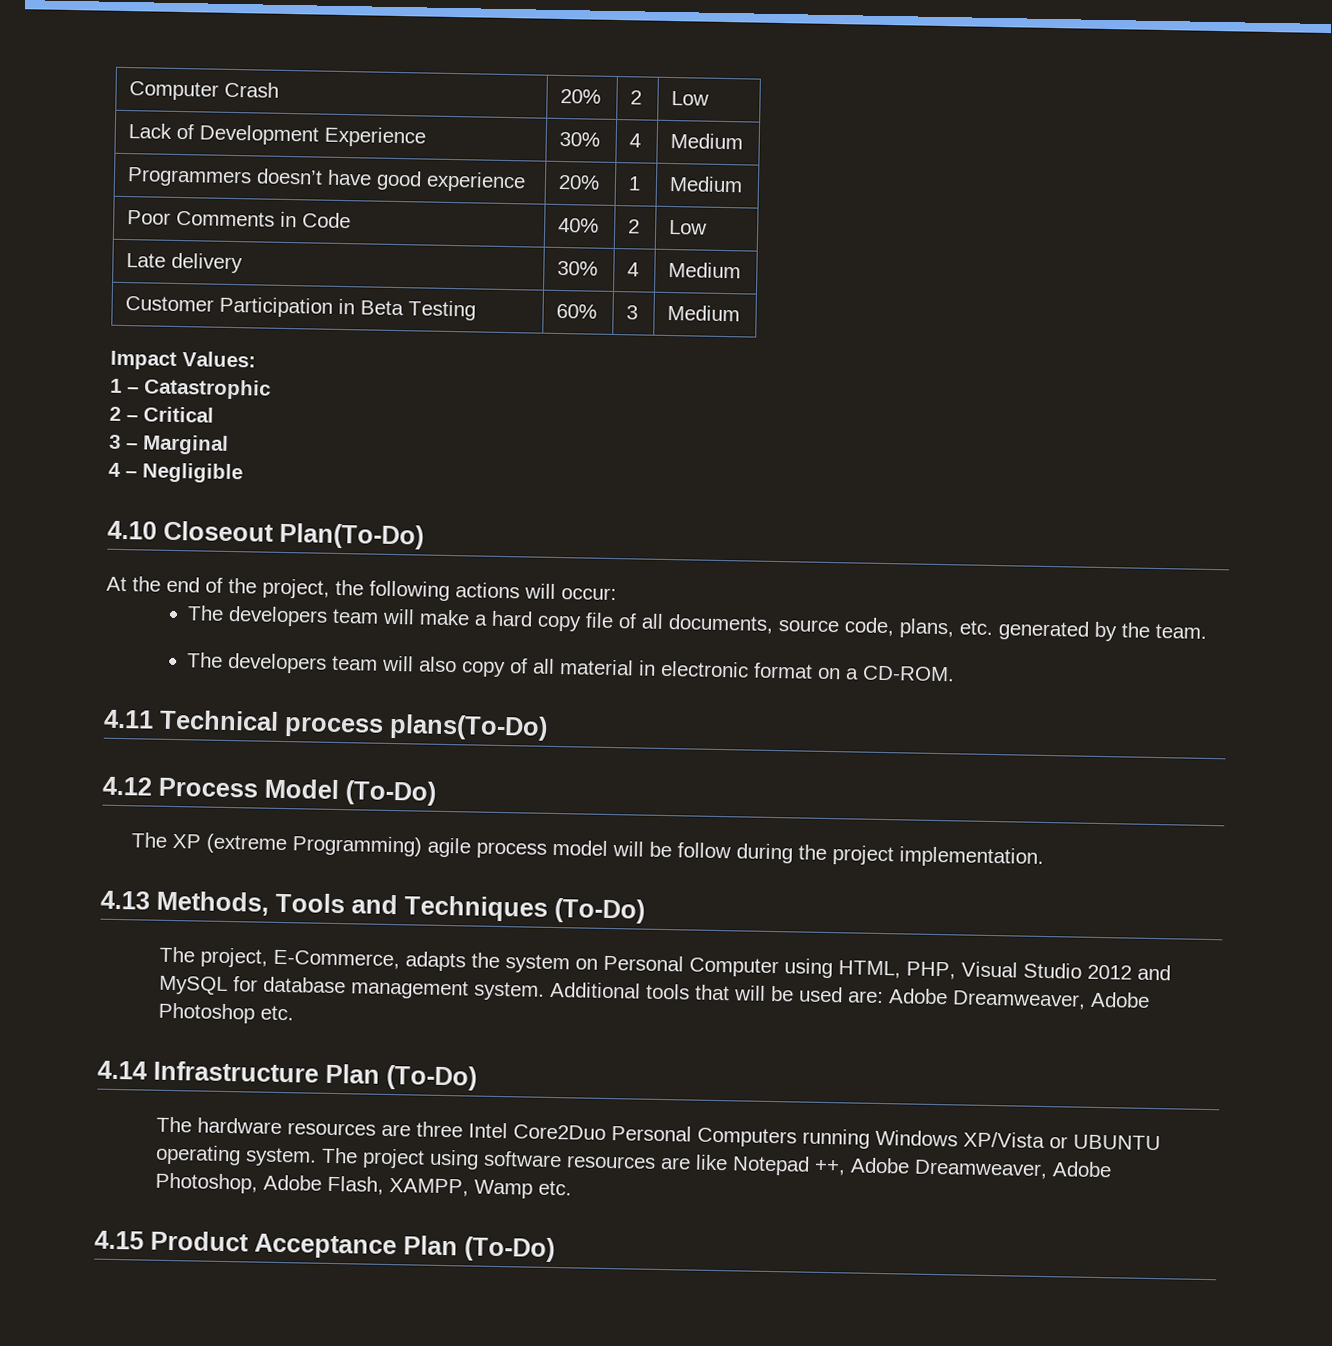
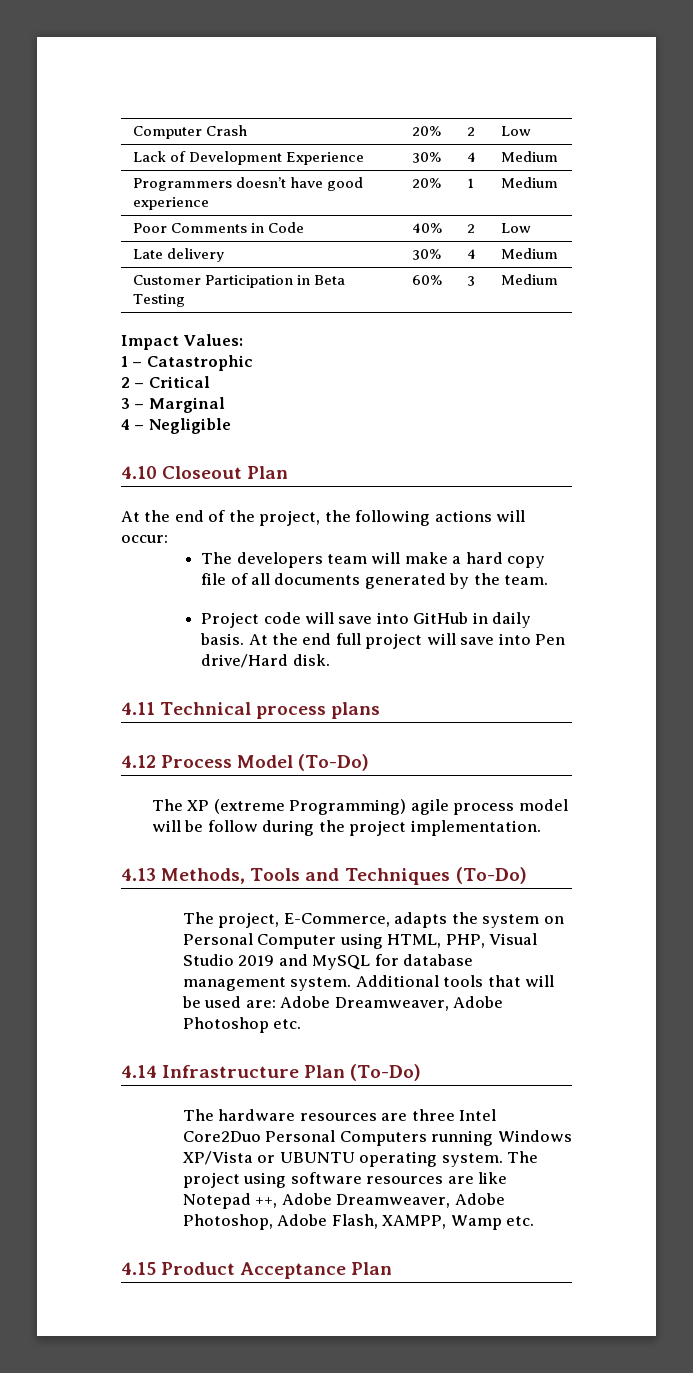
[279,522,424,550] Plan(To-Do) -> [247,466,289,479] Plan
[668,614,995,639] documents, source code, plans, etc. -> [274,573,361,585] documents
[187,652,956,682] The developers team will also copy of all material in electronic format on a CD-ROM. -> [201,612,532,628] [200,633,566,649] [201,654,330,668] Project code will save into GitHub in daily basis. At the end full project will save into Pen drive/Hard disk.
[389,713,548,741] plans(To-Do) -> [331,702,381,719] plans
[1086,964,1132,980] 2012 -> [238,955,275,966] 2019
[464,1236,555,1263] (To-Do) -> (393, 1268) none

